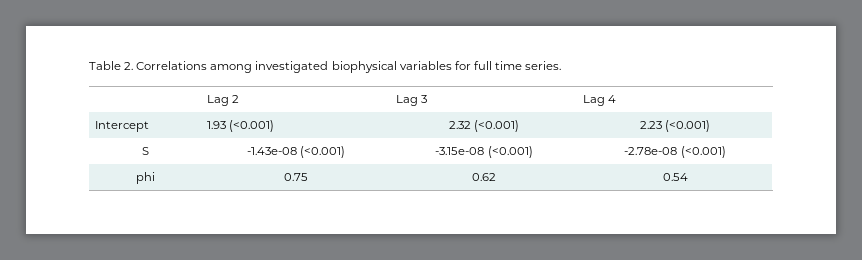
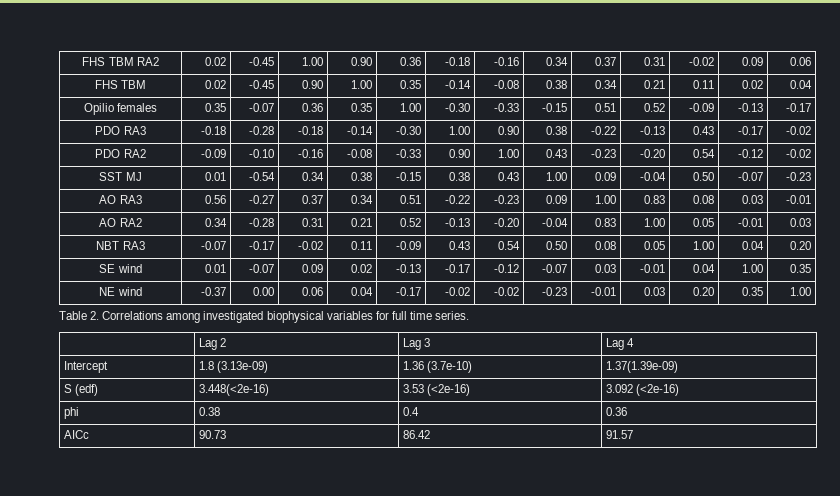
(89, 65) none -> [82,57,159,66] [205,57,227,66] [249,57,275,66] [302,57,324,66] [351,57,373,66] [400,57,422,66] [445,57,471,66] [494,57,520,66] [546,57,569,66] [595,57,617,66] [644,57,666,66] [689,57,715,66] [742,57,764,66] [790,57,812,66] [94,80,147,89] [205,80,227,89] [249,80,275,89] [302,80,324,89] [351,80,373,89] [400,80,422,89] [445,80,472,89] [494,80,520,89] [546,80,568,89] [595,80,618,89] [644,80,666,89] [693,80,715,89] [742,80,764,89] [790,80,813,89] [83,103,158,115] [205,103,227,112] [249,103,275,112] [302,103,324,112] [351,103,373,112] [400,103,422,112] [445,103,471,112] [494,103,520,112] [542,103,568,112] [595,103,617,112] [644,103,666,112] [689,103,715,112] [738,103,764,112] [786,103,812,112] [95,126,146,135] [201,126,227,135] [249,126,275,135] [298,126,324,135] [347,126,374,135] [396,126,422,135] [449,126,471,135] [498,126,520,135] [546,126,568,135] [591,126,617,135] [640,126,666,135] [693,126,715,135] [738,126,764,135] [786,126,812,135] [95,149,146,158] [201,149,227,158] [249,149,275,158] [298,149,324,158] [347,149,373,158] [396,149,422,158] [449,149,471,158] [498,149,520,158] [546,149,568,158] [591,149,617,158] [640,149,666,158] [693,149,716,158] [738,149,764,158] [786,149,812,158] [99,172,142,181] [205,172,227,181] [249,172,276,181] [302,172,325,181] [351,172,373,181] [396,172,422,181] [449,172,471,181] [498,172,520,181] [546,172,568,181] [595,172,617,181] [640,172,667,181] [693,172,715,181] [738,172,764,181] [786,172,812,181] [99,195,142,204] [205,195,227,204] [249,195,275,204] [302,195,324,204] [351,195,374,204] [400,195,422,204] [445,195,471,204] [494,195,520,204] [546,195,568,204] [595,195,617,204] [644,195,666,204] [693,195,715,204] [742,195,764,204] [786,195,812,204] [99,218,142,227] [205,218,228,227] [249,218,275,227] [302,218,324,227] [351,218,373,227] [400,218,422,227] [445,218,471,227] [494,218,520,227] [542,218,569,227] [595,218,617,227] [644,218,666,227] [693,218,715,227] [738,218,764,227] [790,218,812,227] [96,241,145,250] [201,241,227,250] [249,241,275,250] [298,241,324,250] [351,241,373,250] [396,241,422,250] [449,241,471,250] [498,241,521,250] [546,241,568,250] [595,241,617,250] [644,241,666,250] [693,241,715,250] [742,241,765,250] [790,241,812,250] [99,264,142,273] [205,264,227,273] [249,264,275,273] [302,264,324,273] [351,264,373,273] [396,264,422,273] [445,264,471,273] [494,264,520,273] [542,264,568,273] [595,264,617,273] [640,264,666,273] [693,264,716,273] [742,264,764,273] [790,264,812,273] [99,287,142,296] [201,287,227,296] [253,287,275,296] [302,287,324,296] [351,287,374,296] [396,287,422,296] [445,287,471,296] [494,287,520,296] [542,287,568,296] [591,287,617,296] [644,287,666,296] [693,287,715,296] [742,287,764,296] [790,287,812,296] FHS TBM RA2 | 0.02 | -0.45 | 1.00 | 0.90 | 0.36 | -0.18 | -0.16 | 0.34 | 0.37 | 0.31 | -0.02 | 0.09 | 0.06 // FHS TBM | 0.02 | -0.45 | 0.90 | 1.00 | 0.35 | -0.14 | -0.08 | 0.38 | 0.34 | 0.21 | 0.11 | 0.02 | 0.04 // Opilio females | 0.35 | -0.07 | 0.36 | 0.35 | 1.00 | -0.30 | -0.33 | -0.15 | 0.51 | 0.52 | -0.09 | -0.13 | -0.17 // PDO RA3 | -0.18 | -0.28 | -0.18 | -0.14 | -0.30 | 1.00 | 0.90 | 0.38 | -0.22 | -0.13 | 0.43 | -0.17 | -0.02 // PDO RA2 | -0.09 | -0.10 | -0.16 | -0.08 | -0.33 | 0.90 | 1.00 | 0.43 | -0.23 | -0.20 | 0.54 | -0.12 | -0.02 // SST MJ | 0.01 | -0.54 | 0.34 | 0.38 | -0.15 | 0.38 | 0.43 | 1.00 | 0.09 | -0.04 | 0.50 | -0.07 | -0.23 // AO RA3 | 0.56 | -0.27 | 0.37 | 0.34 | 0.51 | -0.22 | -0.23 | 0.09 | 1.00 | 0.83 | 0.08 | 0.03 | -0.01 // AO RA2 | 0.34 | -0.28 | 0.31 | 0.21 | 0.52 | -0.13 | -0.20 | -0.04 | 0.83 | 1.00 | 0.05 | -0.01 | 0.03 // NBT RA3 | -0.07 | -0.17 | -0.02 | 0.11 | -0.09 | 0.43 | 0.54 | 0.50 | 0.08 | 0.05 | 1.00 | 0.04 | 0.20 // SE wind | 0.01 | -0.07 | 0.09 | 0.02 | -0.13 | -0.17 | -0.12 | -0.07 | 0.03 | -0.01 | 0.04 | 1.00 | 0.35 // NE wind | -0.37 | 0.00 | 0.06 | 0.04 | -0.17 | -0.02 | -0.02 | -0.23 | -0.01 | 0.03 | 0.20 | 0.35 | 1.00 //
[206,120,274,132] [448,120,520,132] [639,120,711,132] [142,147,149,155] [246,146,346,158] [435,146,533,158] [624,146,726,158] [136,172,155,184] [284,173,308,181] [472,173,496,181] [662,173,688,181] 1.93 (<0.001) | 2.32 (<0.001) | 2.23 (<0.001) // S | -1.43e-08 (<0.001) | -3.15e-08 (<0.001) | -2.78e-08 (<0.001) // phi | 0.75 | 0.62 | 0.54 -> [198,361,268,373] [402,361,472,373] [605,361,678,373] [63,384,98,396] [198,384,269,396] [402,384,470,396] [605,384,679,396] [63,407,79,419] [198,407,220,416] [402,407,419,416] [605,407,627,416] [63,430,89,439] [198,430,226,439] [402,430,430,439] [605,430,633,439] 1.8 (3.13e-09) | 1.36 (3.7e-10) | 1.37(1.39e-09) // S (edf) | 3.448(<2e-16) | 3.53 (<2e-16) | 3.092 (<2e-16) // phi | 0.38 | 0.4 | 0.36 // AICc | 90.73 | 86.42 | 91.57

